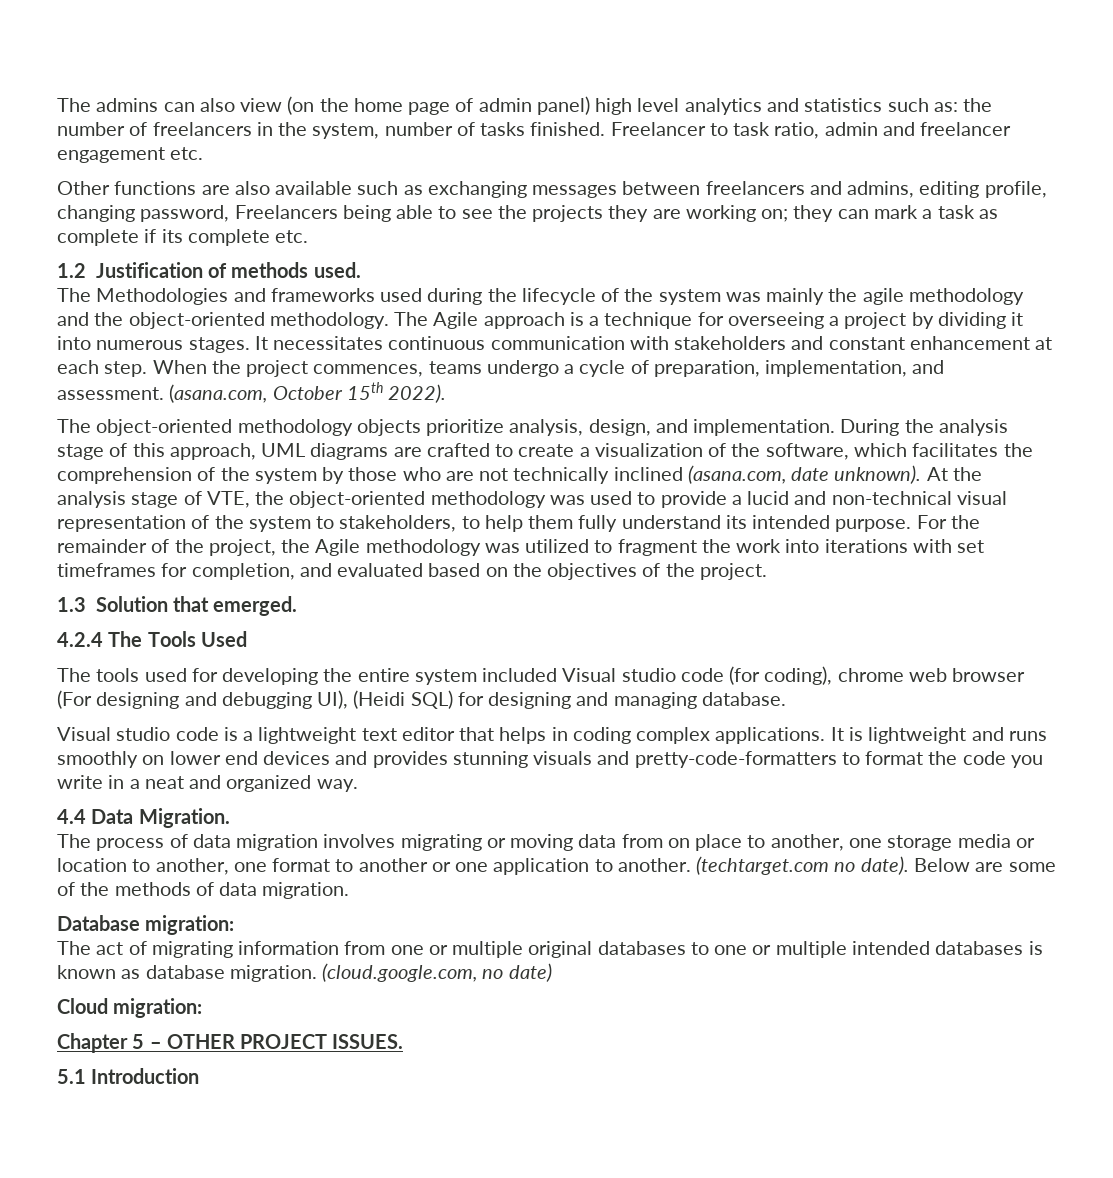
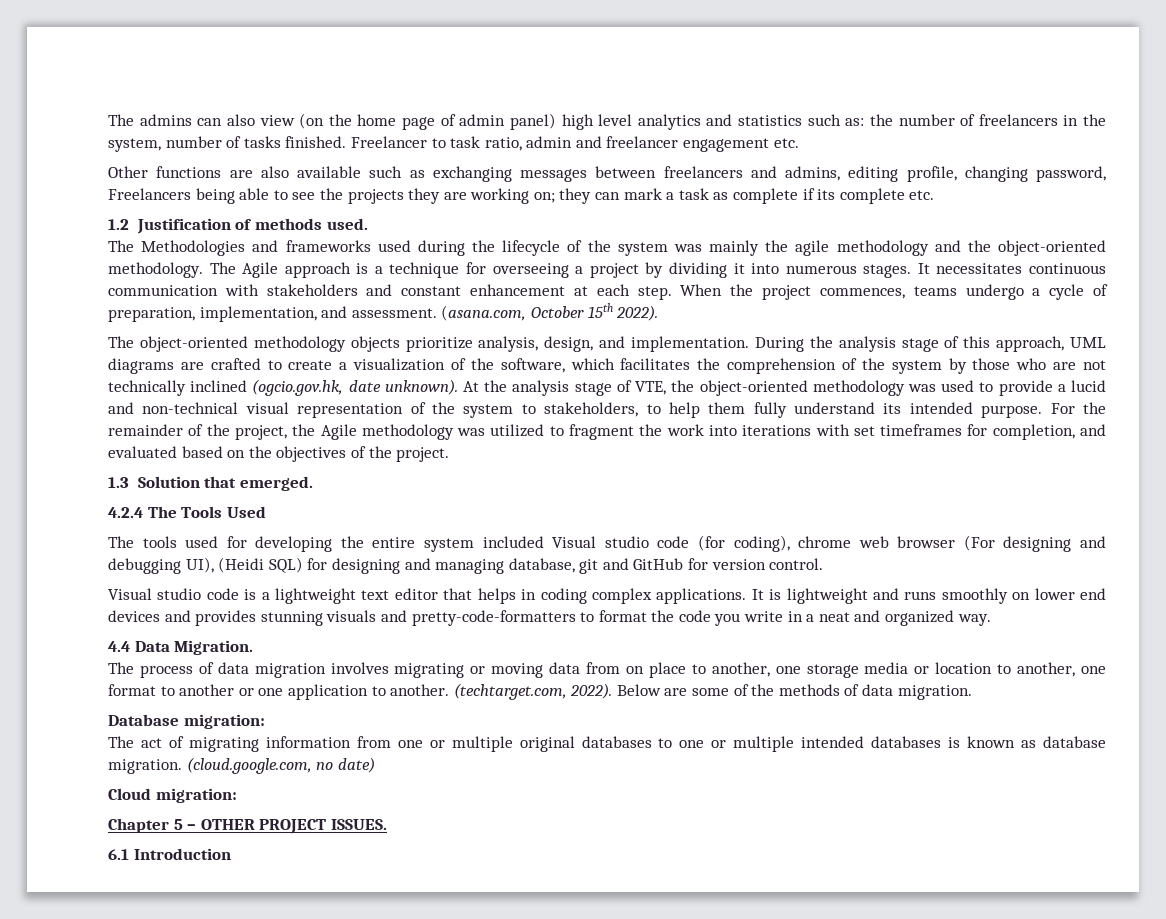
[687,465,786,484] (asana.com, -> [252,379,344,396] (ogcio.gov.hk,
[701,692,786,706] database. -> [508,558,824,574] database, git and GitHub for version control.
[696,856,909,875] (techtarget.com no date). -> [453,683,613,700] (techtarget.com, 2022).
[57,1069,86,1084] 5.1 -> [108,849,129,860] 6.1

